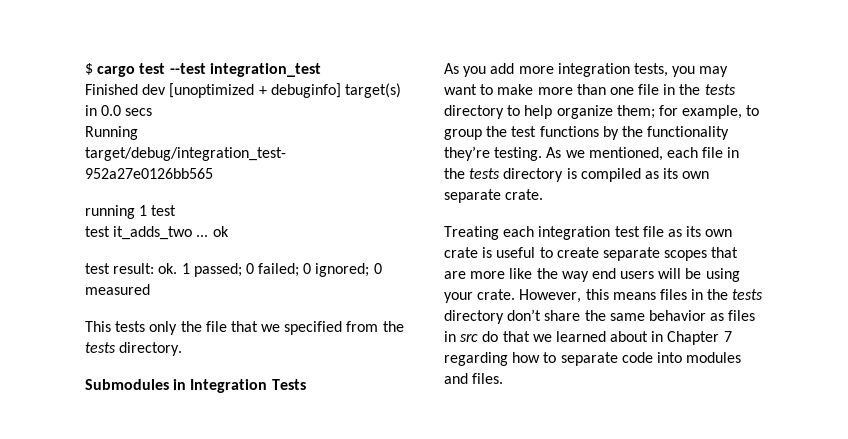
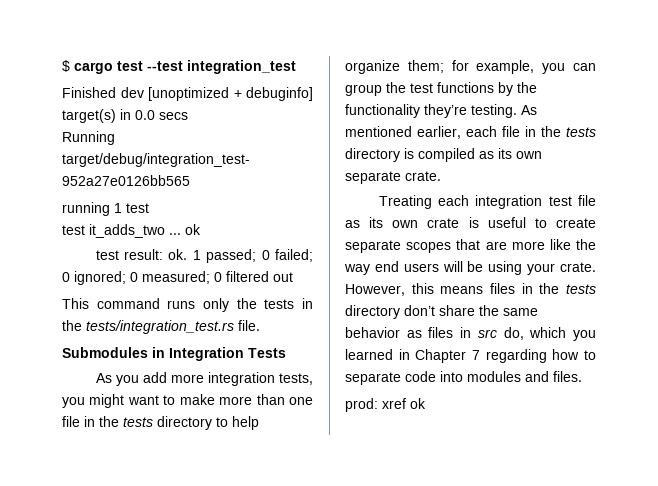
[85,284,150,295] [85,321,404,335] [85,342,183,356] measured // This tests only the file that we specified from the tests directory. -> [142,271,293,284] [62,298,313,312] [62,320,260,334] measured; 0 filtered out // This command runs only the tests in the tests/integration_test.rs file.
[699,66,729,77] may -> [89,394,125,408] might
[746,105,760,116] to -> [542,63,596,74] you can
[565,147,663,161] we mentioned, -> [345,126,461,139] mentioned earlier,
[482,331,649,342] do that we learned about -> [503,327,596,341] [345,349,393,360] do, which you learned
(504, 378) none -> [345,398,426,412] // prod: xref ok

